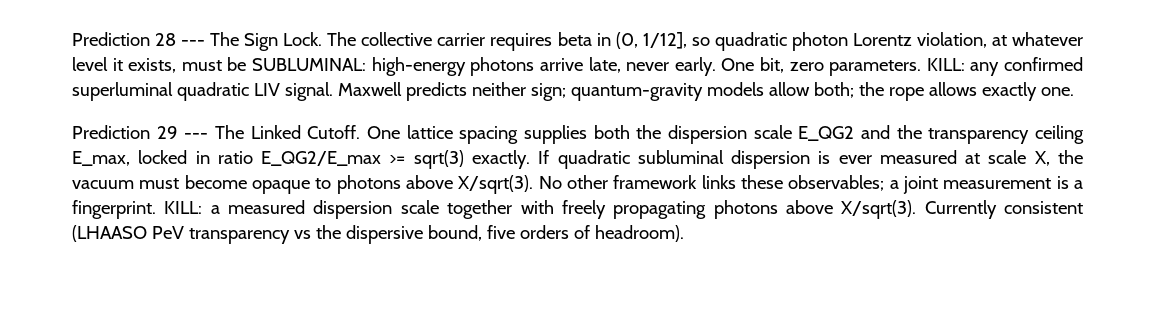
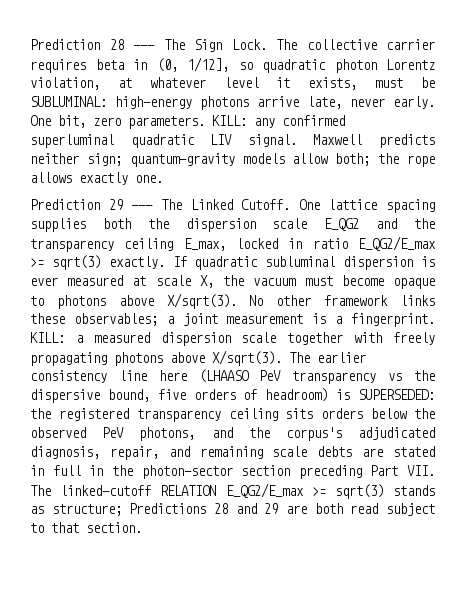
[924,200,1083,219] Currently consistent -> [289,352,366,363] [30,370,187,383] The earlier consistency line here
[594,225,684,242] headroom). -> [265,388,435,402] [30,408,435,422] [30,427,435,441] [30,446,435,460] [30,465,435,479] [30,483,436,499] [30,503,436,516] [30,522,142,533] headroom) is SUPERSEDED: the registered transparency ceiling sits orders below the observed PeV photons, and the corpus's adjudicated diagnosis, repair, and remaining scale debts are stated in full in the photon-sector section preceding Part VII. The linked-cutoff RELATION E_QG2/E_max >= sqrt(3) stands as structure; Predictions 28 and 29 are both read subject to that section.

